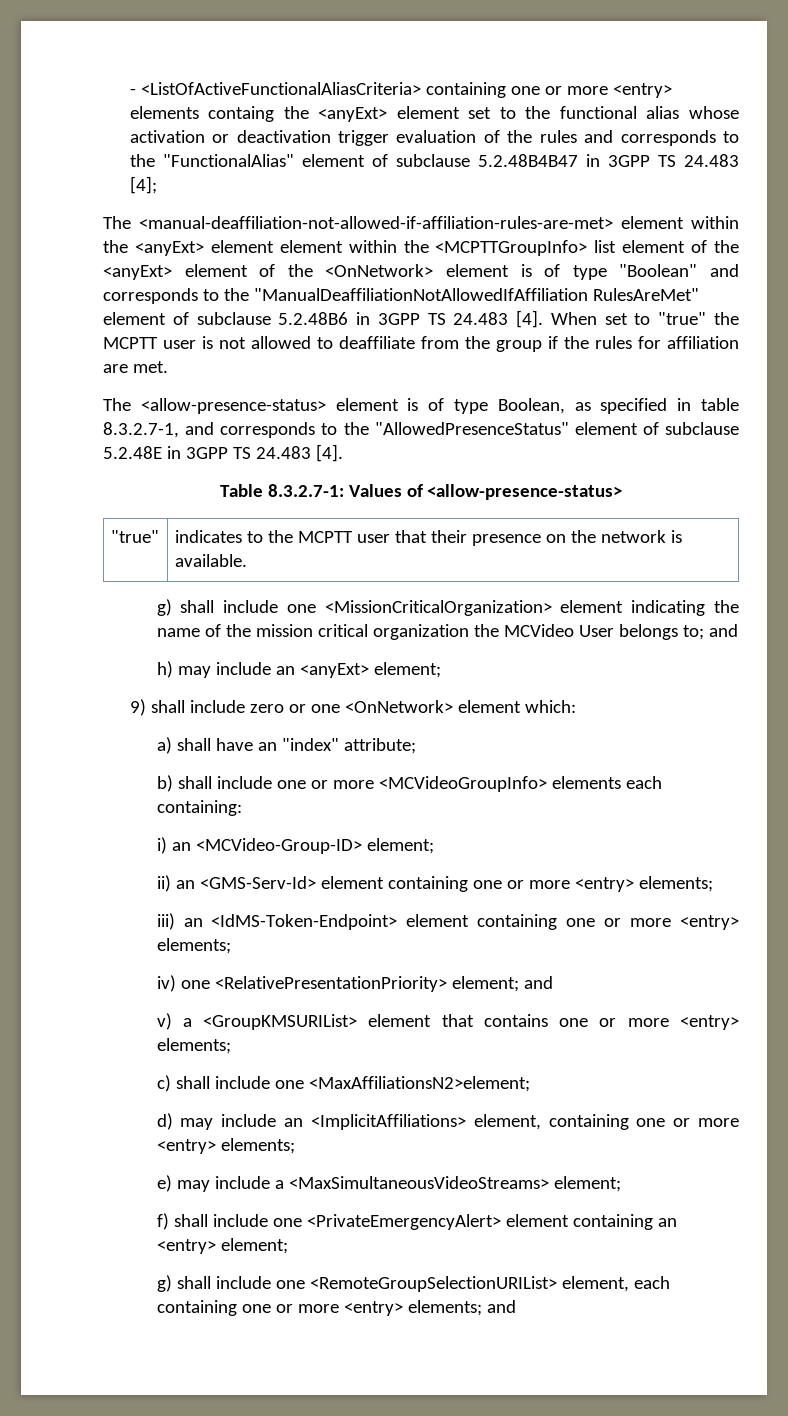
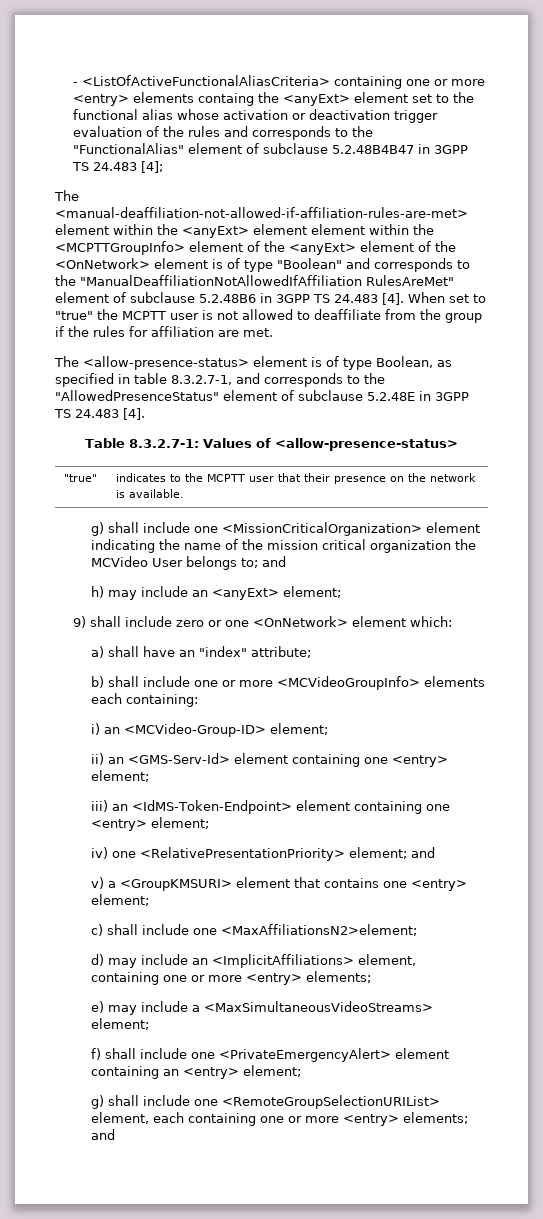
[594,240,617,253] list -> (185, 248) none
[506,876,713,892] or more <entry> elements; -> [392,755,449,767] [91,770,150,782] <entry> element;
[604,915,739,930] [156,938,231,954] or more <entry> elements; -> [91,817,210,831] <entry> element;
[203,1014,358,1030] <GroupKMSURIList> -> [120,879,233,891] <GroupKMSURI>
[599,1015,739,1030] [156,1038,231,1054] or more <entry> elements; -> [411,879,468,891] [91,894,150,906] <entry> element;

